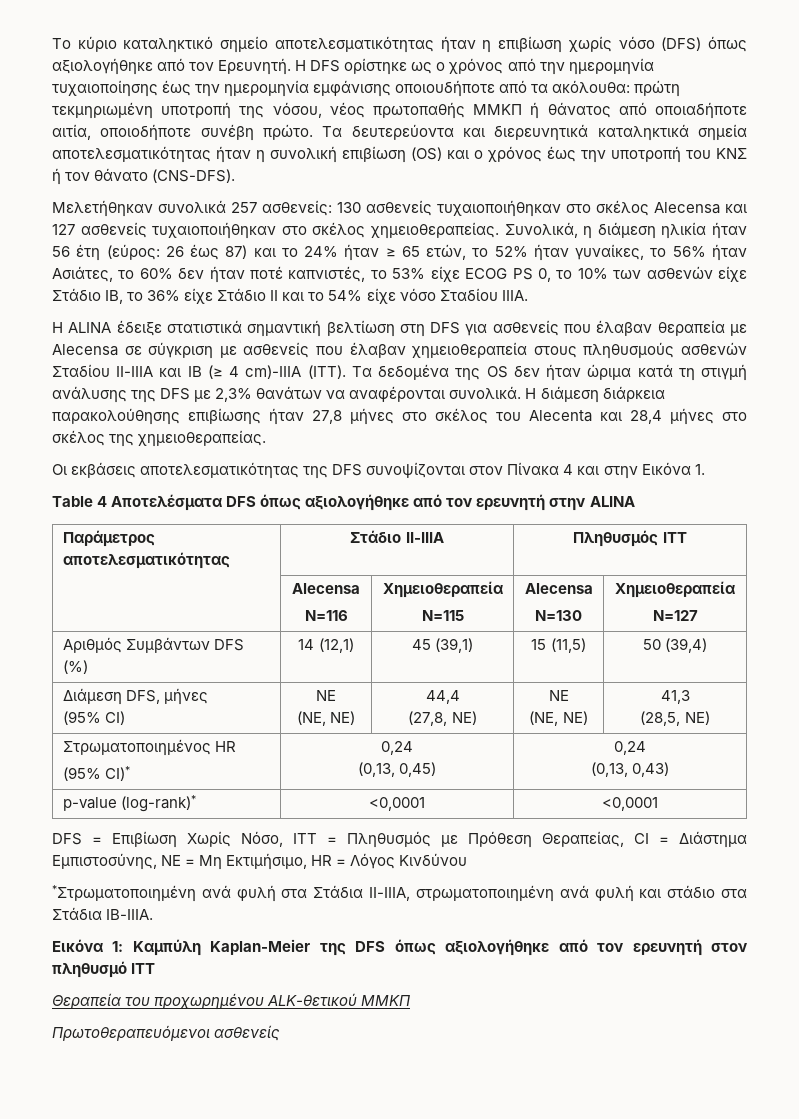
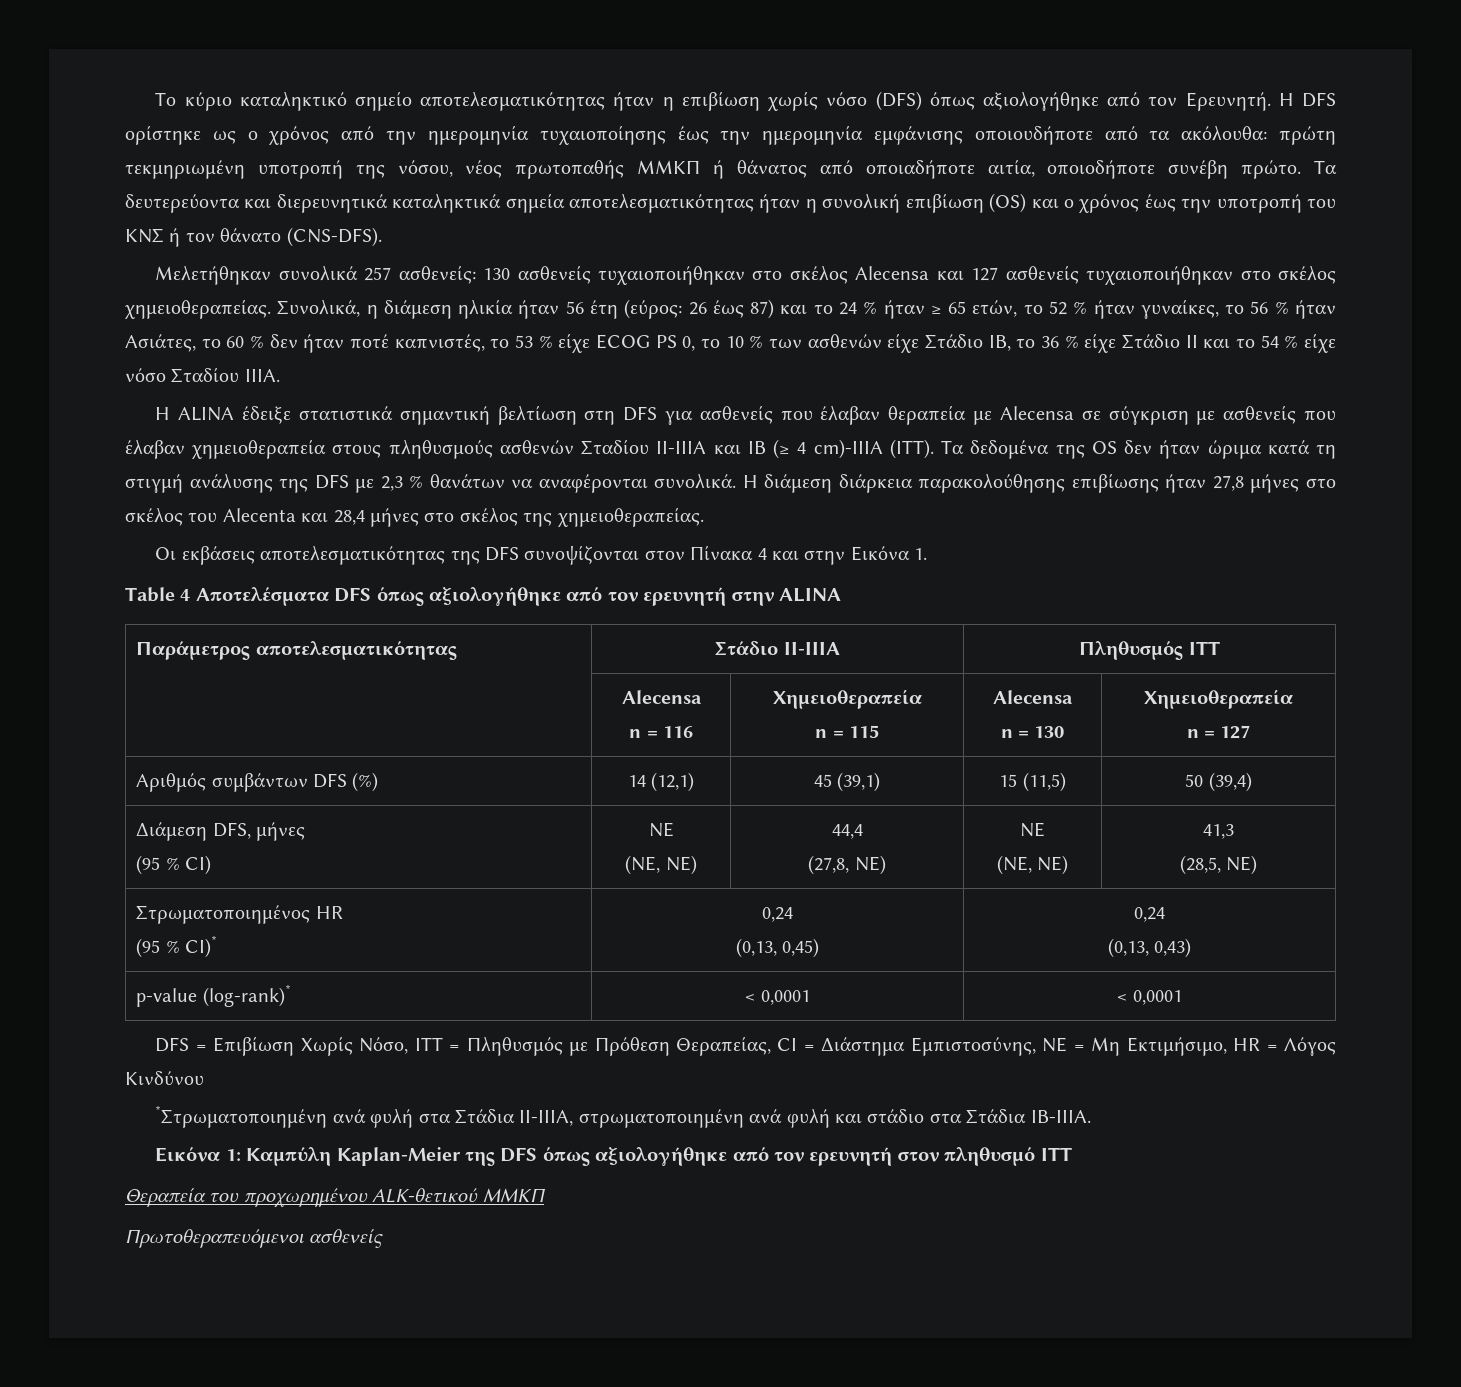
[304,246,339,257] 24% -> [839,301,878,315] 24 %
[494,246,528,257] 52% -> [1049,301,1088,315] 52 %
[672,246,706,257] 56% -> [1250,301,1289,314] 56 %
[139,268,173,279] 60% -> [226,335,264,348] 60 %
[392,268,426,279] 53% -> [515,335,553,348] 53 %
[577,268,608,279] 10% -> [725,335,764,348] 10 %
[147,290,181,301] 36% -> [1040,335,1079,348] 36 %
[328,290,363,301] 54% -> [1260,335,1299,348] 54 %
[215,388,253,402] 2,3% -> [380,475,424,491] 2,3 %
[304,610,348,621] [382,581,503,598] [421,610,464,621] [524,583,593,594] [535,610,582,621] [615,581,735,598] [652,610,698,621] N=116 | Χημειοθεραπεία // N=115 | Alecensa // N=130 | Χημειοθεραπεία // N=127 -> [629,726,693,738] [772,689,922,709] [815,725,879,738] [993,690,1073,704] [1000,726,1065,738] [1144,689,1293,709] [1186,725,1251,739] n = 116 | Χημειοθεραπεία // n = 115 | Alecensa // n = 130 | Χημειοθεραπεία // n = 127
[125,637,210,653] Συμβάντων -> [211,773,308,792] συμβάντων
[62,711,101,725] (95% -> [136,855,180,875] (95 %
[62,767,101,781] (95% -> [136,938,180,958] (95 %
[369,797,425,811] [602,797,659,811] <0,0001 | <0,0001 -> [745,990,810,1005] [1117,990,1182,1005] < 0,0001 | < 0,0001

